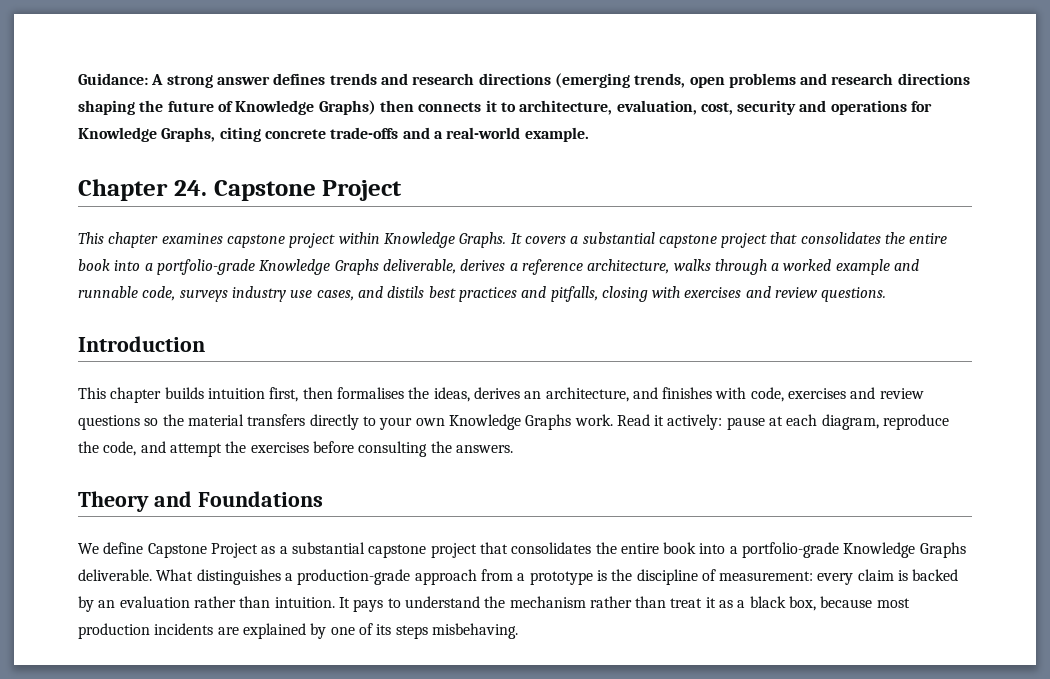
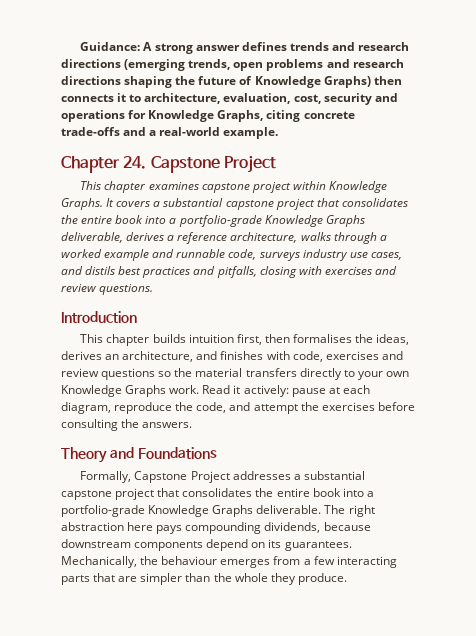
[78,542,276,558] We define Capstone Project as -> [80,471,291,483] Formally, Capstone Project addresses
[156,569,959,585] [78,596,910,612] [78,623,518,639] What distinguishes a production-grade approach from a prototype is the discipline of measurement: every claim is backed by an evaluation rather than intuition. It pays to understand the mechanism rather than treat it as a black box, because most production incidents are explained by one of its steps misbehaving. -> [324,505,375,517] [61,522,371,534] [61,539,352,551] [61,556,397,568] [61,573,347,585] The right abstraction here pays compounding dividends, because downstream components depend on its guarantees. Mechanically, the behaviour emerges from a few interacting parts that are simpler than the whole they produce.

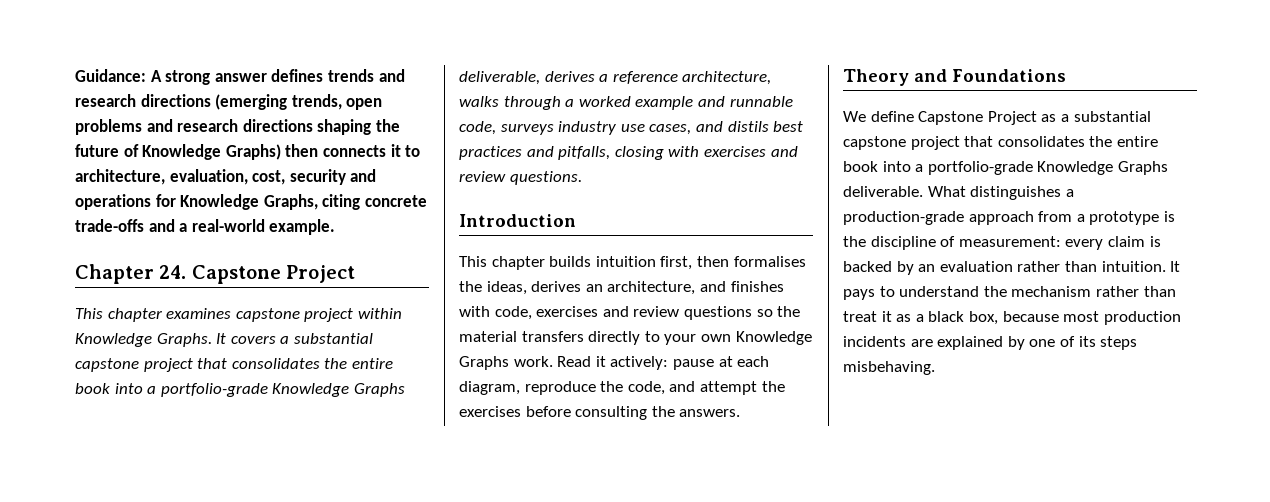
[80,471,291,483] Formally, Capstone Project addresses -> [843,111,1057,125] We define Capstone Project as
[324,505,375,517] [61,522,371,534] [61,539,352,551] [61,556,397,568] [61,573,347,585] The right abstraction here pays compounding dividends, because downstream components depend on its guarantees. Mechanically, the behaviour emerges from a few interacting parts that are simpler than the whole they produce. -> [927,186,1074,200] [843,211,1175,225] [843,236,1161,250] [843,261,1181,275] [843,286,1176,300] [843,311,1181,325] [843,336,1138,350] [843,361,935,375] What distinguishes a production-grade approach from a prototype is the discipline of measurement: every claim is backed by an evaluation rather than intuition. It pays to understand the mechanism rather than treat it as a black box, because most production incidents are explained by one of its steps misbehaving.

